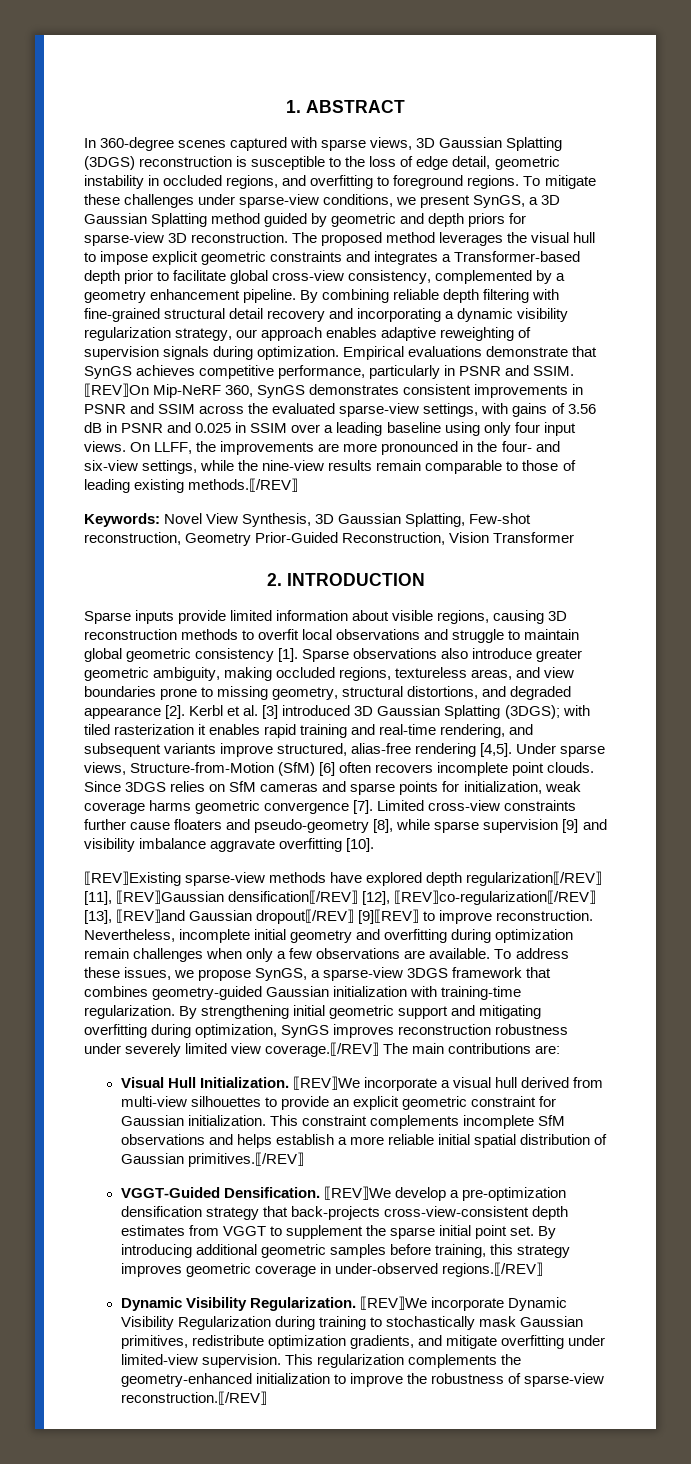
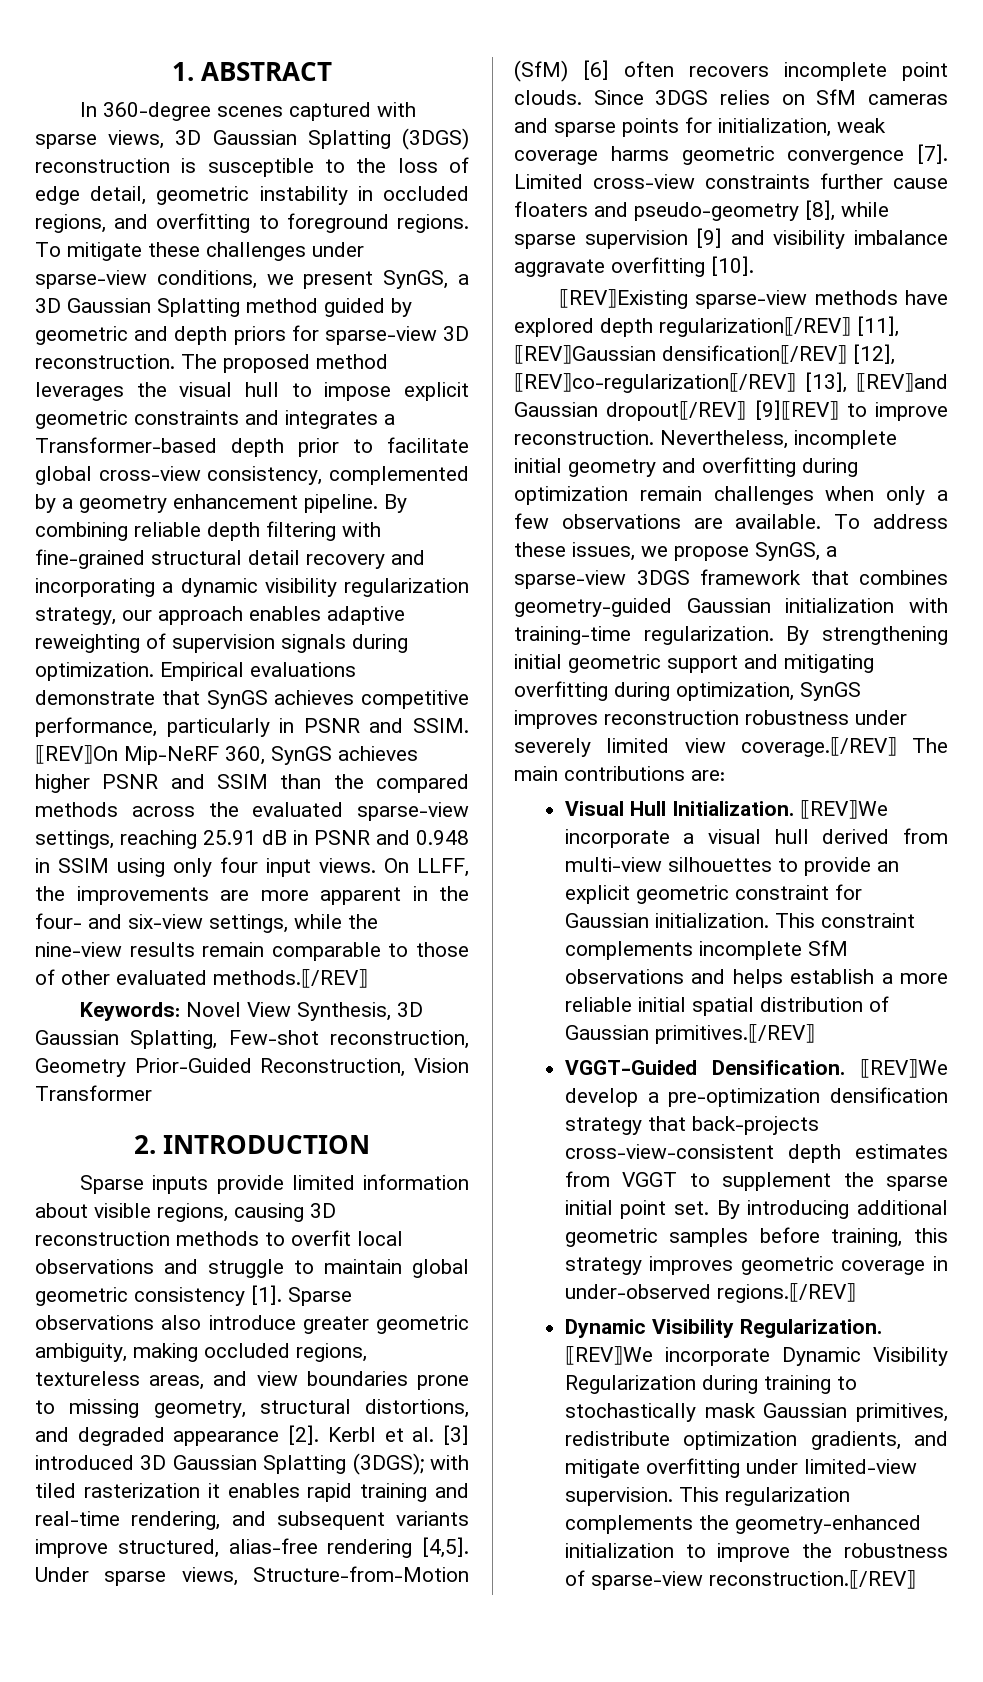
[309,384,584,398] [84,403,196,414] demonstrates consistent improvements in PSNR and SSIM -> [338,746,418,761] [35,774,469,793] [35,802,118,817] achieves higher PSNR and SSIM than the compared methods
[481,403,596,417] with gains of 3.56 -> [120,830,256,849] reaching 25.91
[195,423,232,433] 0.025 -> [416,830,469,845] 0.948
[291,422,441,436] over a leading baseline -> (109, 865) none
[381,441,459,455] pronounced -> [320,887,401,905] apparent
[84,479,185,493] leading existing -> [61,970,207,985] other evaluated

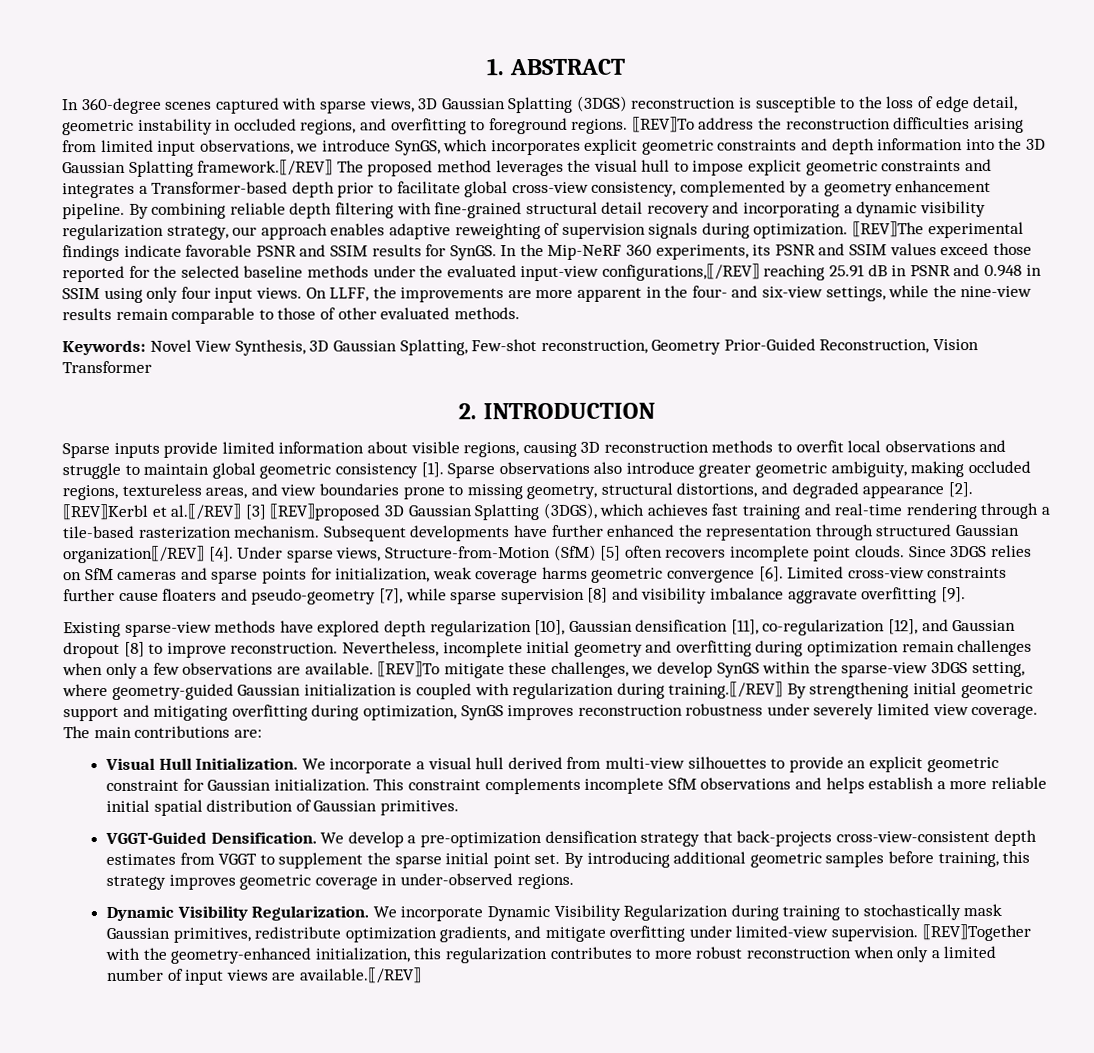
[35,242,364,261] [35,270,470,289] [35,298,412,317] [35,325,470,345] [35,354,175,369] To mitigate these challenges under sparse-view conditions, we present SynGS, a 3D Gaussian Splatting method guided by geometric and depth priors for sparse-view 3D reconstruction. -> [631,116,1024,134] [62,137,1047,156] [62,159,334,177] ⟦REV⟧To address the reconstruction difficulties arising from limited input observations, we introduce SynGS, which incorporates explicit geometric constraints and depth information into the 3D Gaussian Splatting framework.⟦/REV⟧
[160,662,356,681] [35,690,469,709] [35,717,470,737] [35,745,418,765] [35,774,469,793] [35,802,469,821] [35,830,114,849] Empirical evaluations demonstrate that SynGS achieves competitive performance, particularly in PSNR and SSIM. ⟦REV⟧On Mip-NeRF 360, SynGS achieves higher PSNR and SSIM than the compared methods across the evaluated sparse-view settings, -> [852,221,1024,239] [62,242,1032,262] [62,263,760,283] ⟦REV⟧The experimental findings indicate favorable PSNR and SSIM results for SynGS. In the Mip-NeRF 360 experiments, its PSNR and SSIM values exceed those reported for the selected baseline methods under the evaluated input-view configurations,⟦/REV⟧
[213,969,368,988] methods.⟦/REV⟧ -> [453,307,520,320] methods.
[327,1425,470,1445] [35,1453,469,1475] [35,1483,469,1502] [35,1511,469,1530] [35,1537,469,1558] Kerbl et al. [3] introduced 3D Gaussian Splatting (3DGS); with tiled rasterization it enables rapid training and real-time rendering, and subsequent variants improve structured, alias-free rendering [4,5]. -> [62,502,1051,521] [62,524,1021,542] [63,545,234,564] ⟦REV⟧Kerbl et al.⟦/REV⟧ [3] ⟦REV⟧proposed 3D Gaussian Splatting (3DGS), which achieves fast training and real-time rendering through a tile-based rasterization mechanism. Subsequent developments have further enhanced the representation through structured Gaussian organization⟦/REV⟧ [4].
[583,60,609,80] [6] -> [600,545,622,561] [5]
[917,144,948,164] [7]. -> [758,566,784,582] [6].
[805,200,835,221] [8], -> [378,588,403,604] [7],
[696,228,723,248] [9] -> [587,587,609,603] [8]
[711,256,754,276] [559,289,689,309] [10]. // ⟦REV⟧Existing -> [940,587,966,603] [63,621,121,638] [9]. // Existing
[659,316,899,337] [514,344,895,365] [514,372,948,393] [514,400,839,421] regularization⟦/REV⟧ [11], ⟦REV⟧Gaussian densification⟦/REV⟧ [12], ⟦REV⟧co-regularization⟦/REV⟧ [13], ⟦REV⟧and Gaussian dropout⟦/REV⟧ [9]⟦REV⟧ -> [429,619,1017,637] [63,641,145,659] regularization [10], Gaussian densification [11], co-regularization [12], and Gaussian dropout [8]
[834,514,948,529] [514,542,837,561] [514,569,948,589] [514,598,948,617] [514,626,774,645] To address these issues, we propose SynGS, a sparse-view 3DGS framework that combines geometry-guided Gaussian initialization with training-time regularization. -> [377,661,1025,679] [62,681,784,700] ⟦REV⟧To mitigate these challenges, we develop SynGS within the sparse-view 3DGS setting, where geometry-guided Gaussian initialization is coupled with regularization during training.⟦/REV⟧
[740,737,897,757] coverage.⟦/REV⟧ -> [971,705,1039,720] coverage.
[799,800,888,819] ⟦REV⟧We -> [301,758,326,770] We
[654,1024,815,1044] primitives.⟦/REV⟧ -> [380,800,460,816] primitives.
[860,1059,948,1078] ⟦REV⟧We -> [320,832,345,844] We
[716,1283,856,1303] regions.⟦/REV⟧ -> [516,873,574,890] regions.
[564,1346,653,1365] ⟦REV⟧We -> [372,906,397,918] We
[678,1487,850,1506] [564,1515,921,1534] [564,1543,948,1562] [564,1570,916,1590] This regularization complements the geometry-enhanced initialization to improve the robustness of sparse-view reconstruction.⟦/REV⟧ -> [921,923,1031,942] [105,945,997,964] [107,967,423,985] ⟦REV⟧Together with the geometry-enhanced initialization, this regularization contributes to more robust reconstruction when only a limited number of input views are available.⟦/REV⟧

